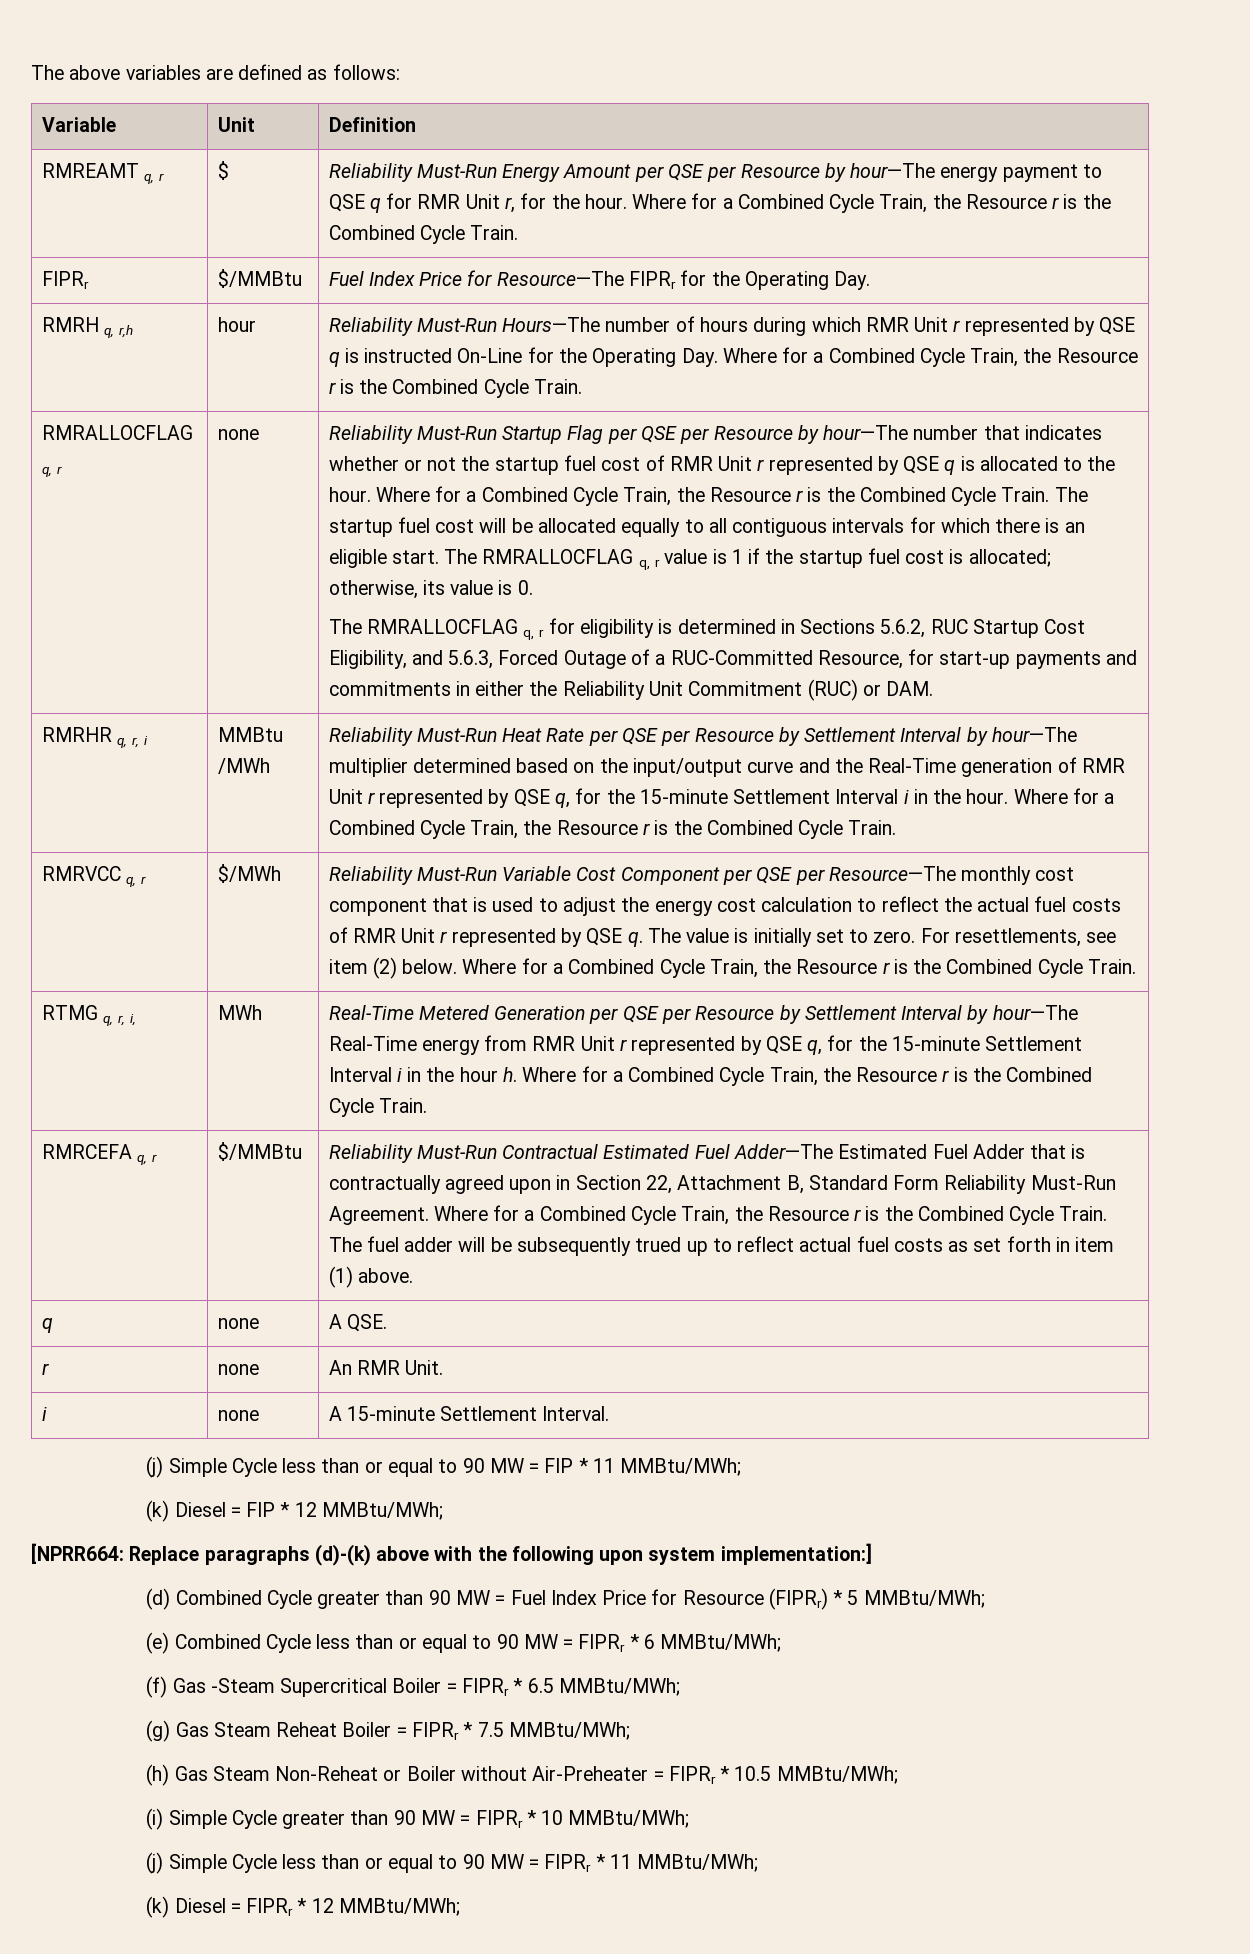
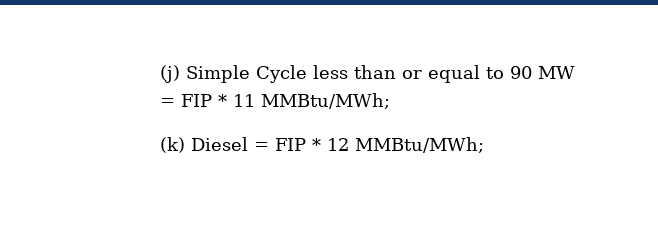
[31,64,400,80] [41,117,116,132] [217,117,255,132] [328,117,416,132] [41,163,165,184] [217,161,229,180] [328,163,1102,182] [328,193,1111,213] [328,225,519,244] [41,271,89,289] [217,269,302,288] [328,270,871,290] [41,317,134,338] [217,317,256,332] [328,316,1136,336] [328,347,1138,367] [328,379,583,398] [41,425,193,440] [41,466,62,477] [217,429,259,440] [328,425,1102,444] [328,455,1116,475] [328,486,1088,506] [328,517,1085,537] [328,548,1051,570] [328,580,533,599] [328,618,1086,640] [328,649,1137,669] [328,679,934,701] [41,727,149,748] [217,727,283,742] [217,758,270,774] [328,727,1077,746] [328,757,1125,777] [328,788,1115,808] [328,820,897,839] [41,866,147,887] [217,864,281,883] [328,866,1075,885] [328,896,1121,916] [328,927,1117,947] [328,957,1136,979] [41,1005,137,1026] [217,1005,262,1020] [328,1005,1078,1024] [328,1035,1083,1055] [328,1066,1093,1086] [328,1098,427,1117] [41,1144,158,1165] [217,1142,302,1161] [328,1144,1086,1163] [328,1175,1116,1194] [328,1205,1108,1225] [328,1236,1115,1256] [328,1266,413,1288] [41,1318,53,1333] [217,1318,259,1329] [328,1314,387,1332] [41,1363,49,1375] [217,1364,259,1375] [328,1360,444,1375] [41,1407,47,1421] [217,1410,259,1421] [328,1406,610,1421] The above variables are defined as follows: // Variable | Unit | Definition // RMREAMT q, r | $ | Reliability Must-Run Energy Amount per QSE per Resource by hour—The energy payment to QSE q for RMR Unit r, for the hour. Where for a Combined Cycle Train, the Resource r is the Combined Cycle Train. // FIPRr | $/MMBtu | Fuel Index Price for Resource—The FIPRr for the Operating Day. // RMRH q, r,h | hour | Reliability Must-Run Hours—The number of hours during which RMR Unit r represented by QSE q is instructed On-Line for the Operating Day. Where for a Combined Cycle Train, the Resource r is the Combined Cycle Train. // RMRALLOCFLAG q, r | none | Reliability Must-Run Startup Flag per QSE per Resource by hour—The number that indicates whether or not the startup fuel cost of RMR Unit r represented by QSE q is allocated to the hour. Where for a Combined Cycle Train, the Resource r is the Combined Cycle Train. The startup fuel cost will be allocated equally to all contiguous intervals for which there is an eligible start. The RMRALLOCFLAG q, r value is 1 if the startup fuel cost is allocated; otherwise, its value is 0. // The RMRALLOCFLAG q, r for eligibility is determined in Sections 5.6.2, RUC Startup Cost Eligibility, and 5.6.3, Forced Outage of a RUC-Committed Resource, for start-up payments and commitments in either the Reliability Unit Commitment (RUC) or DAM. // RMRHR q, r, i | MMBtu /MWh | Reliability Must-Run Heat Rate per QSE per Resource by Settlement Interval by hour—The multiplier determined based on the input/output curve and the Real-Time generation of RMR Unit r represented by QSE q, for the 15-minute Settlement Interval i in the hour. Where for a Combined Cycle Train, the Resource r is the Combined Cycle Train. // RMRVCC q, r | $/MWh | Reliability Must-Run Variable Cost Component per QSE per Resource—The monthly cost component that is used to adjust the energy cost calculation to reflect the actual fuel costs of RMR Unit r represented by QSE q. The value is initially set to zero. For resettlements, see item (2) below. Where for a Combined Cycle Train, the Resource r is the Combined Cycle Train. // RTMG q, r, i, | MWh | Real-Time Metered Generation per QSE per Resource by Settlement Interval by hour—The Real-Time energy from RMR Unit r represented by QSE q, for the 15-minute Settlement Interval i in the hour h. Where for a Combined Cycle Train, the Resource r is the Combined Cycle Train. // RMRCEFA q, r | $/MMBtu | Reliability Must-Run Contractual Estimated Fuel Adder—The Estimated Fuel Adder that is contractually agreed upon in Section 22, Attachment B, Standard Form Reliability Must-Run Agreement. Where for a Combined Cycle Train, the Resource r is the Combined Cycle Train. The fuel adder will be subsequently trued up to reflect actual fuel costs as set forth in item (1) above. // q | none | A QSE. // r | none | An RMR Unit. // i | none | A 15-minute Settlement Interval. // -> (160, 74) none
[31,1543,872,1566] [146,1588,985,1610] [146,1632,782,1654] [146,1676,680,1698] [146,1720,630,1742] [146,1764,898,1786] [146,1808,690,1830] [146,1852,759,1874] [146,1896,461,1918] // [NPRR664: Replace paragraphs (d)-(k) above with the following upon system implementation:] // (d) Combined Cycle greater than 90 MW = Fuel Index Price for Resource (FIPRr) * 5 MMBtu/MWh; // (e) Combined Cycle less than or equal to 90 MW = FIPRr * 6 MMBtu/MWh; // (f) Gas -Steam Supercritical Boiler = FIPRr * 6.5 MMBtu/MWh; // (g) Gas Steam Reheat Boiler = FIPRr * 7.5 MMBtu/MWh; // (h) Gas Steam Non-Reheat or Boiler without Air-Preheater = FIPRr * 10.5 MMBtu/MWh; // (i) Simple Cycle greater than 90 MW = FIPRr * 10 MMBtu/MWh; // (j) Simple Cycle less than or equal to 90 MW = FIPRr * 11 MMBtu/MWh; // (k) Diesel = FIPRr * 12 MMBtu/MWh; -> (485, 145) none

